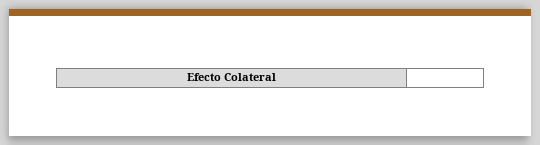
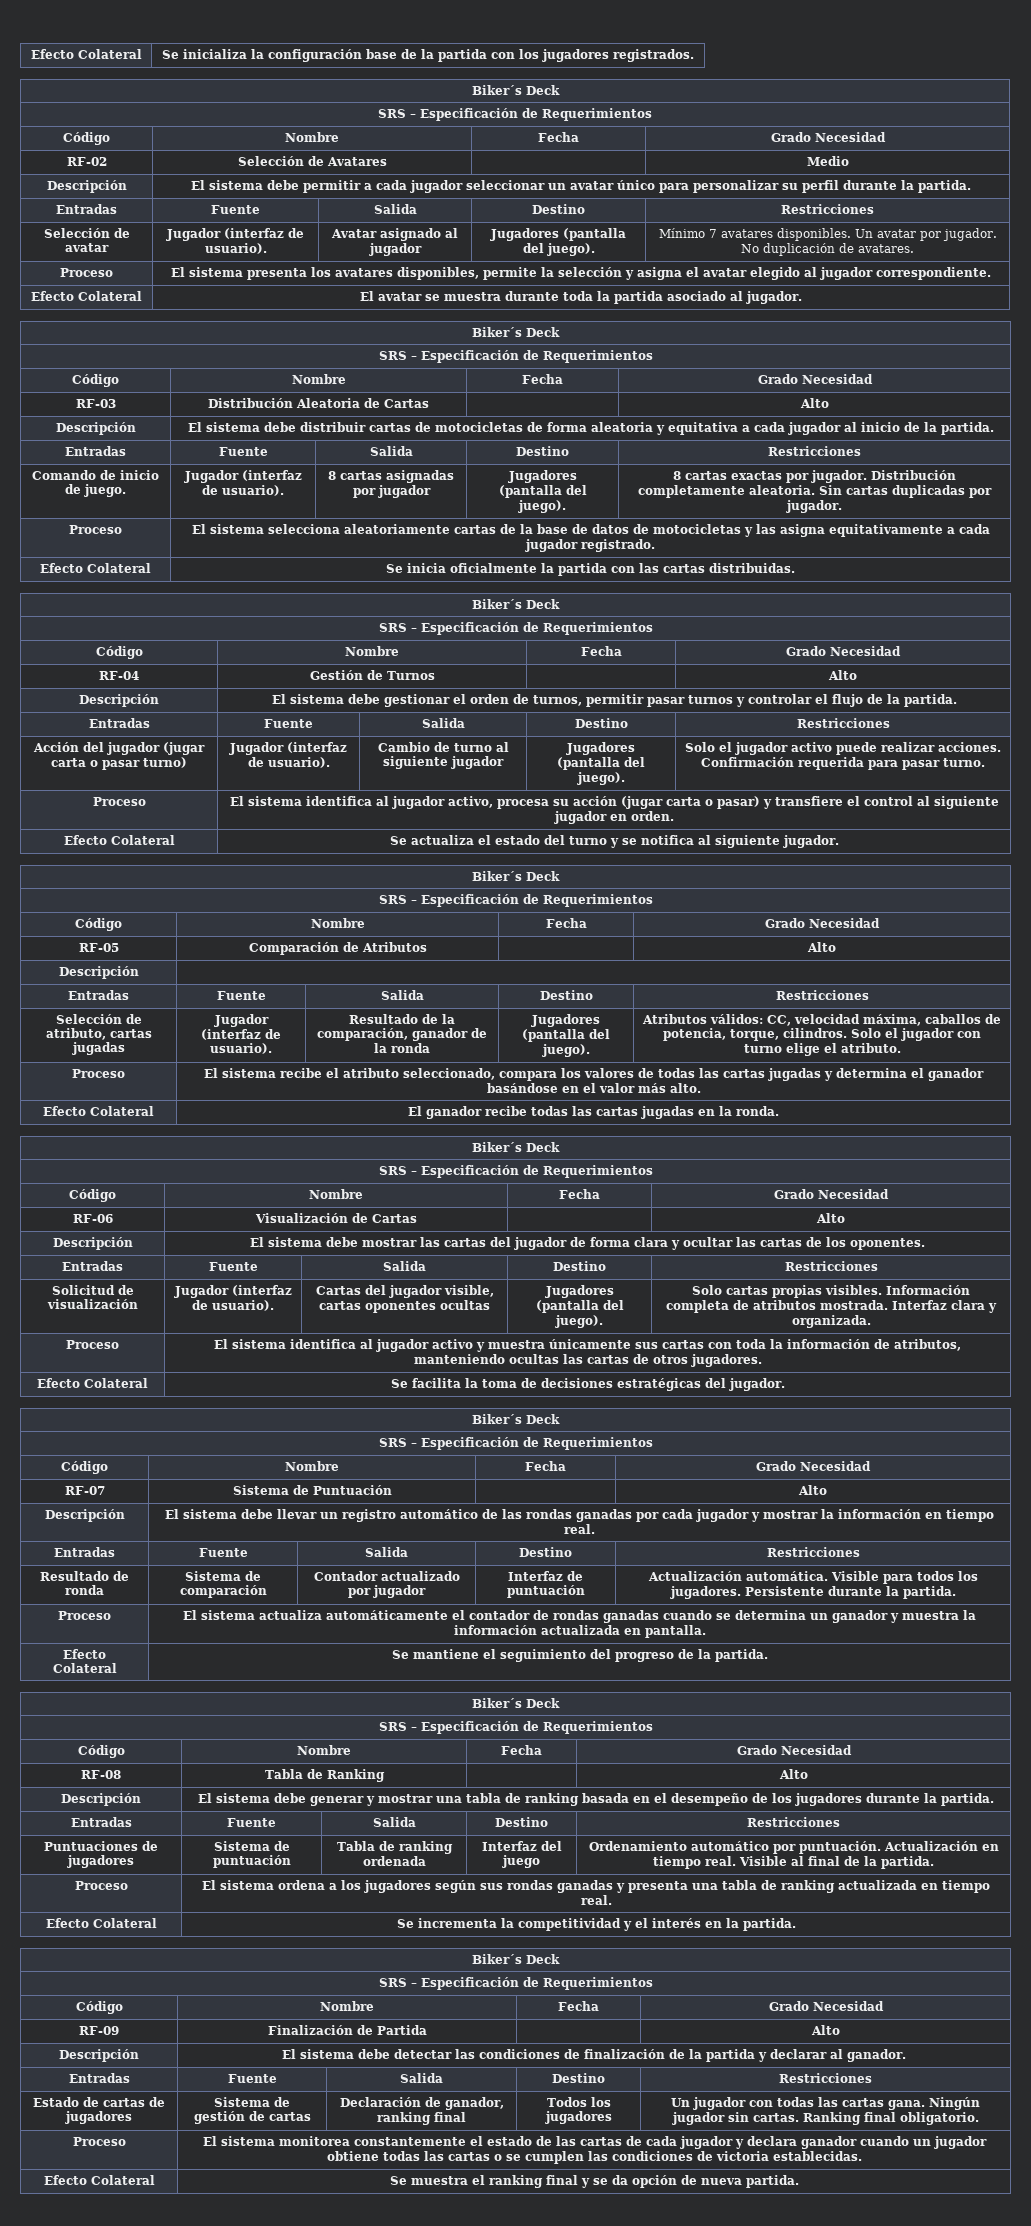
[187,73,276,81] Efecto Colateral | -> [30,49,142,59] [162,49,694,62] [471,85,560,95] [378,108,652,121] [63,132,110,145] [285,132,339,142] [538,132,579,142] [770,132,886,142] [66,157,107,166] [237,156,387,166] [806,156,849,166] [46,180,127,193] [191,180,971,193] [56,204,117,214] [211,205,260,214] [373,204,417,214] [532,204,585,214] [781,204,874,214] [43,228,130,238] [65,243,109,252] [166,228,304,241] [204,243,267,254] [331,228,458,241] [368,243,422,256] [490,228,626,241] [522,243,595,256] [658,228,997,241] [741,243,914,256] [60,268,113,277] [171,267,991,280] [31,291,142,301] [360,291,803,304] [472,327,560,337] [378,350,653,363] [72,374,119,387] [291,374,346,384] [522,374,563,384] [757,374,873,384] [75,399,116,408] [208,398,429,408] [799,398,829,408] [55,422,136,435] [187,422,994,435] [65,446,126,456] [218,447,268,456] [369,446,413,456] [516,446,569,456] [768,446,861,456] [32,470,159,480] [65,484,126,497] [183,470,302,483] [202,485,284,496] [328,470,454,483] [352,485,431,498] [507,470,577,483] [498,485,587,498] [518,500,566,513] [673,470,956,483] [638,485,992,498] [786,500,843,513] [69,525,122,534] [191,524,990,537] [525,539,655,552] [40,563,151,573] [386,563,795,576] [472,599,560,609] [378,622,653,635] [95,646,143,659] [345,646,399,656] [580,646,622,656] [786,646,901,656] [99,671,139,680] [309,670,435,680] [828,670,857,680] [79,694,159,707] [271,694,957,707] [88,718,150,728] [264,719,313,728] [421,718,465,728] [574,718,628,728] [796,718,890,728] [33,742,205,755] [51,757,187,770] [229,742,347,755] [247,757,330,768] [377,742,509,752] [383,756,504,769] [566,742,635,755] [557,757,645,770] [576,772,625,785] [685,742,1001,755] [701,757,985,770] [92,797,146,806] [229,796,999,809] [553,811,674,824] [63,835,175,845] [389,835,839,848] [472,871,560,881] [378,894,653,907] [75,918,122,931] [310,918,365,928] [545,918,587,928] [765,918,880,928] [78,943,119,952] [248,942,427,955] [807,942,836,952] [58,966,139,979] [68,990,129,1000] [216,991,266,1000] [380,990,424,1000] [539,990,593,1000] [775,990,869,1000] [55,1014,142,1024] [45,1028,152,1040] [71,1042,125,1055] [213,1014,269,1027] [201,1029,281,1040] [210,1043,272,1054] [349,1014,455,1024] [317,1028,487,1041] [374,1043,430,1053] [531,1014,600,1027] [522,1029,610,1042] [541,1044,590,1057] [642,1014,1001,1026] [663,1028,981,1041] [743,1043,901,1056] [72,1069,125,1078] [204,1068,984,1081] [486,1083,701,1093] [43,1106,154,1116] [408,1106,779,1119] [472,1142,560,1152] [378,1165,653,1178] [69,1189,116,1202] [309,1189,363,1199] [559,1189,600,1199] [774,1189,889,1199] [72,1214,113,1223] [254,1213,417,1223] [816,1213,845,1223] [52,1237,133,1250] [250,1237,925,1250] [62,1261,123,1271] [208,1262,258,1271] [383,1261,426,1271] [553,1261,606,1271] [784,1261,878,1271] [51,1285,134,1295] [46,1299,138,1309] [173,1285,292,1298] [192,1300,274,1311] [315,1285,494,1298] [319,1300,490,1313] [544,1285,614,1298] [535,1300,624,1313] [555,1315,603,1328] [692,1285,970,1298] [666,1300,997,1313] [791,1315,871,1328] [66,1340,119,1349] [214,1339,961,1352] [413,1354,762,1367] [37,1378,148,1388] [390,1378,785,1391] [472,1414,560,1424] [378,1437,653,1450] [61,1461,108,1474] [285,1461,339,1471] [525,1461,566,1471] [756,1461,871,1471] [64,1486,105,1495] [232,1485,392,1495] [798,1485,827,1495] [44,1509,125,1522] [165,1509,994,1522] [564,1524,595,1534] [54,1547,115,1557] [198,1548,248,1557] [365,1547,408,1557] [519,1547,572,1557] [766,1547,860,1557] [40,1571,129,1581] [65,1585,104,1595] [185,1571,261,1581] [179,1585,267,1598] [313,1571,460,1581] [348,1585,426,1598] [508,1571,583,1581] [506,1585,585,1598] [647,1571,978,1584] [669,1586,956,1599] [58,1611,111,1620] [183,1610,976,1623] [453,1625,706,1638] [63,1649,106,1659] [52,1663,117,1673] [391,1649,768,1662] [472,1698,560,1708] [378,1721,653,1734] [77,1745,125,1758] [297,1745,351,1755] [501,1745,542,1755] [736,1745,852,1755] [81,1770,121,1779] [264,1769,385,1782] [778,1769,808,1779] [61,1793,141,1806] [198,1793,994,1806] [70,1817,132,1827] [227,1818,276,1827] [372,1817,416,1827] [495,1817,548,1827] [747,1817,840,1827] [44,1841,158,1851] [67,1855,134,1868] [213,1841,290,1851] [212,1855,291,1868] [336,1841,453,1854] [362,1856,426,1866] [481,1841,562,1851] [502,1855,540,1868] [588,1841,999,1854] [653,1856,934,1869] [74,1881,128,1890] [202,1880,990,1893] [580,1895,612,1905] [45,1918,157,1928] [396,1918,796,1931] [472,1954,560,1964] [378,1977,653,1990] [75,2001,123,2014] [320,2001,374,2011] [558,2001,599,2011] [768,2001,884,2011] [79,2026,119,2035] [267,2025,427,2035] [810,2025,840,2035] [59,2049,139,2062] [282,2049,907,2062] [68,2073,130,2083] [227,2074,277,2083] [400,2073,443,2083] [552,2073,605,2083] [779,2073,872,2083] [33,2097,165,2107] [65,2111,132,2124] [214,2097,290,2107] [193,2111,311,2124] [339,2097,504,2110] [377,2112,466,2125] [546,2097,611,2107] [544,2111,612,2124] [671,2097,980,2110] [671,2112,979,2125] [72,2137,126,2146] [202,2136,987,2149] [326,2151,862,2164] [43,2175,155,2185] [389,2175,799,2188] Efecto Colateral | Se inicializa la configuración base de la partida con los jugadores registrados. // Biker´s Deck // SRS – Especificación de Requerimientos // Código | Nombre | Fecha | Grado Necesidad // RF-02 | Selección de Avatares | | Medio // Descripción | El sistema debe permitir a cada jugador seleccionar un avatar único para personalizar su perfil durante la partida. // Entradas | Fuente | Salida | Destino | Restricciones // Selección de avatar | Jugador (interfaz de usuario). | Avatar asignado al jugador | Jugadores (pantalla del juego). | Mínimo 7 avatares disponibles. Un avatar por jugador. No duplicación de avatares. // Proceso | El sistema presenta los avatares disponibles, permite la selección y asigna el avatar elegido al jugador correspondiente. // Efecto Colateral | El avatar se muestra durante toda la partida asociado al jugador. // Biker´s Deck // SRS – Especificación de Requerimientos // Código | Nombre | Fecha | Grado Necesidad // RF-03 | Distribución Aleatoria de Cartas | | Alto // Descripción | El sistema debe distribuir cartas de motocicletas de forma aleatoria y equitativa a cada jugador al inicio de la partida. // Entradas | Fuente | Salida | Destino | Restricciones // Comando de inicio de juego. | Jugador (interfaz de usuario). | 8 cartas asignadas por jugador | Jugadores (pantalla del juego). | 8 cartas exactas por jugador. Distribución completamente aleatoria. Sin cartas duplicadas por jugador. // Proceso | El sistema selecciona aleatoriamente cartas de la base de datos de motocicletas y las asigna equitativamente a cada jugador registrado. // Efecto Colateral | Se inicia oficialmente la partida con las cartas distribuidas. // Biker´s Deck // SRS – Especificación de Requerimientos // Código | Nombre | Fecha | Grado Necesidad // RF-04 | Gestión de Turnos | | Alto // Descripción | El sistema debe gestionar el orden de turnos, permitir pasar turnos y controlar el flujo de la partida. // Entradas | Fuente | Salida | Destino | Restricciones // Acción del jugador (jugar carta o pasar turno) | Jugador (interfaz de usuario). | Cambio de turno al siguiente jugador | Jugadores (pantalla del juego). | Solo el jugador activo puede realizar acciones. Confirmación requerida para pasar turno. // Proceso | El sistema identifica al jugador activo, procesa su acción (jugar carta o pasar) y transfiere el control al siguiente jugador en orden. // Efecto Colateral | Se actualiza el estado del turno y se notifica al siguiente jugador. // Biker´s Deck // SRS – Especificación de Requerimientos // Código | Nombre | Fecha | Grado Necesidad // RF-05 | Comparación de Atributos | | Alto // Descripción | // Entradas | Fuente | Salida | Destino | Restricciones // Selección de atributo, cartas jugadas | Jugador (interfaz de usuario). | Resultado de la comparación, ganador de la ronda | Jugadores (pantalla del juego). | Atributos válidos: CC, velocidad máxima, caballos de potencia, torque, cilindros. Solo el jugador con turno elige el atributo. // Proceso | El sistema recibe el atributo seleccionado, compara los valores de todas las cartas jugadas y determina el ganador basándose en el valor más alto. // Efecto Colateral | El ganador recibe todas las cartas jugadas en la ronda. // Biker´s Deck // SRS – Especificación de Requerimientos // Código | Nombre | Fecha | Grado Necesidad // RF-06 | Visualización de Cartas | | Alto // Descripción | El sistema debe mostrar las cartas del jugador de forma clara y ocultar las cartas de los oponentes. // Entradas | Fuente | Salida | Destino | Restricciones // Solicitud de visualización | Jugador (interfaz de usuario). | Cartas del jugador visible, cartas oponentes ocultas | Jugadores (pantalla del juego). | Solo cartas propias visibles. Información completa de atributos mostrada. Interfaz clara y organizada. // Proceso | El sistema identifica al jugador activo y muestra únicamente sus cartas con toda la información de atributos, manteniendo ocultas las cartas de otros jugadores. // Efecto Colateral | Se facilita la toma de decisiones estratégicas del jugador. // Biker´s Deck // SRS – Especificación de Requerimientos // Código | Nombre | Fecha | Grado Necesidad // RF-07 | Sistema de Puntuación | | Alto // Descripción | El sistema debe llevar un registro automático de las rondas ganadas por cada jugador y mostrar la información en tiempo real. // Entradas | Fuente | Salida | Destino | Restricciones // Resultado de ronda | Sistema de comparación | Contador actualizado por jugador | Interfaz de puntuación | Actualización automática. Visible para todos los jugadores. Persistente durante la partida. // Proceso | El sistema actualiza automáticamente el contador de rondas ganadas cuando se determina un ganador y muestra la información actualizada en pantalla. // Efecto Colateral | Se mantiene el seguimiento del progreso de la partida. // Biker´s Deck // SRS – Especificación de Requerimientos // Código | Nombre | Fecha | Grado Necesidad // RF-08 | Tabla de Ranking | | Alto // Descripción | El sistema debe generar y mostrar una tabla de ranking basada en el desempeño de los jugadores durante la partida. // Entradas | Fuente | Salida | Destino | Restricciones // Puntuaciones de jugadores | Sistema de puntuación | Tabla de ranking ordenada | Interfaz del juego | Ordenamiento automático por puntuación. Actualización en tiempo real. Visible al final de la partida. // Proceso | El sistema ordena a los jugadores según sus rondas ganadas y presenta una tabla de ranking actualizada en tiempo real. // Efecto Colateral | Se incrementa la competitividad y el interés en la partida. // Biker´s Deck // SRS – Especificación de Requerimientos // Código | Nombre | Fecha | Grado Necesidad // RF-09 | Finalización de Partida | | Alto // Descripción | El sistema debe detectar las condiciones de finalización de la partida y declarar al ganador. // Entradas | Fuente | Salida | Destino | Restricciones // Estado de cartas de jugadores | Sistema de gestión de cartas | Declaración de ganador, ranking final | Todos los jugadores | Un jugador con todas las cartas gana. Ningún jugador sin cartas. Ranking final obligatorio. // Proceso | El sistema monitorea constantemente el estado de las cartas de cada jugador y declara ganador cuando un jugador obtiene todas las cartas o se cumplen las condiciones de victoria establecidas. // Efecto Colateral | Se muestra el ranking final y se da opción de nueva partida.

